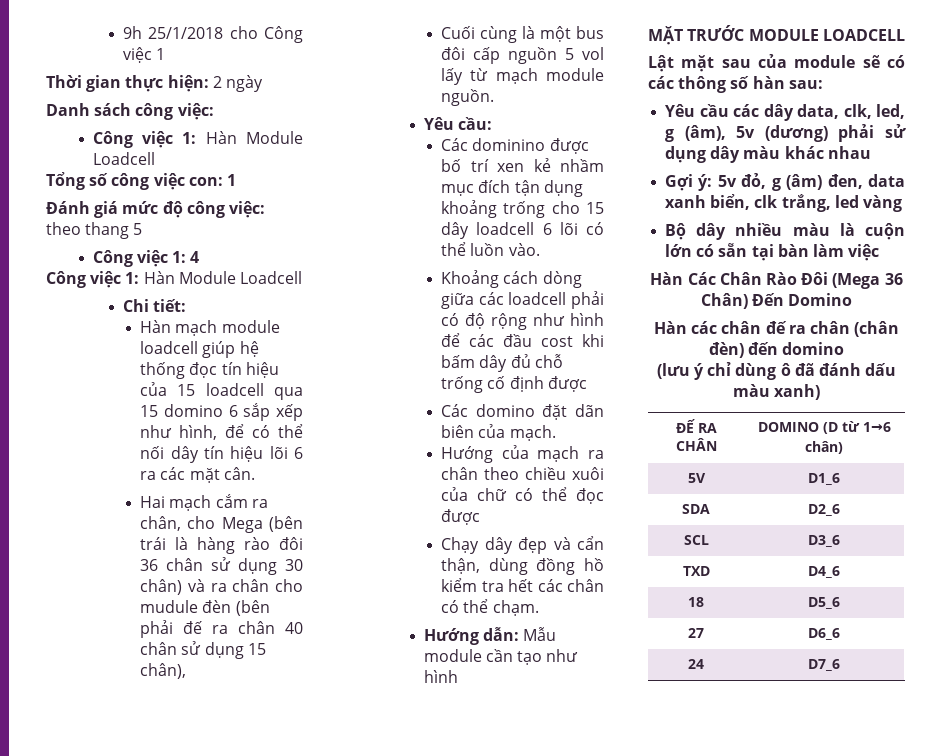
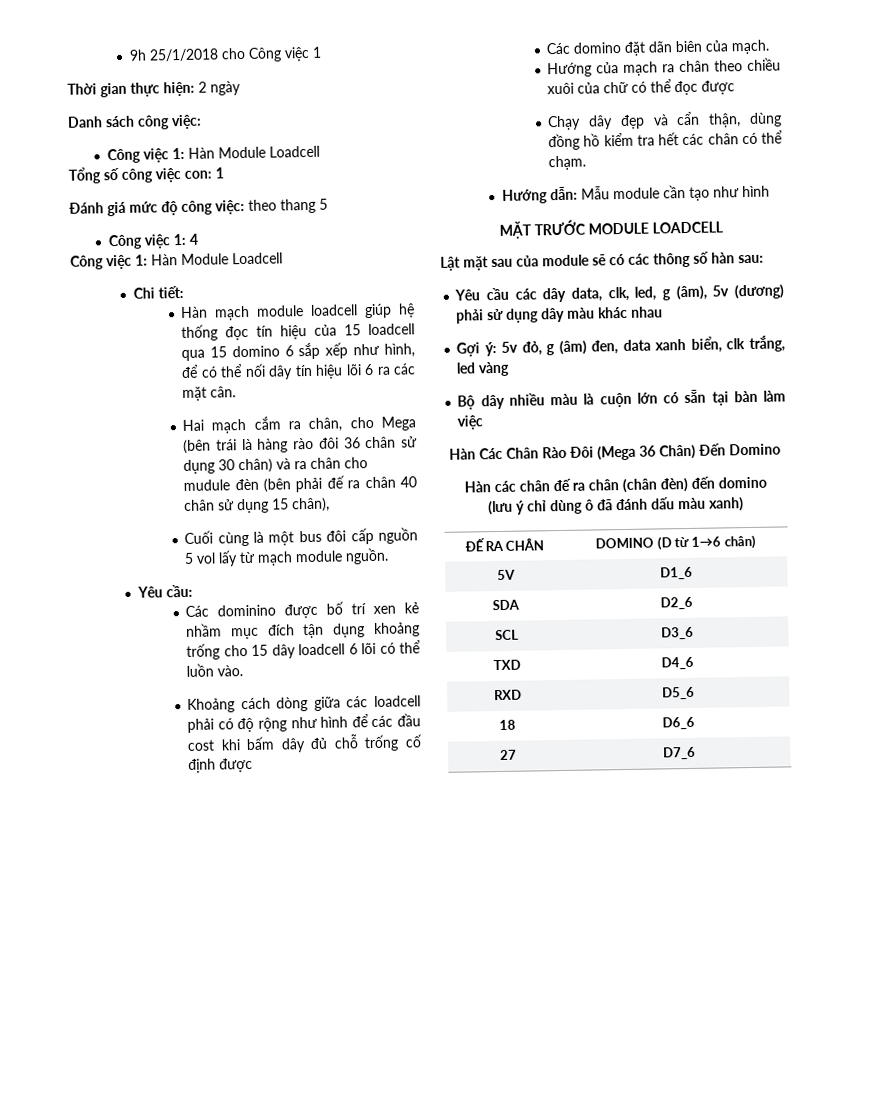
[688,597,704,607] 18 -> [493,689,522,701] RXD
[688,628,704,638] 27 -> [499,719,516,731] 18
[688,659,704,669] 24 -> [500,749,517,760] 27

